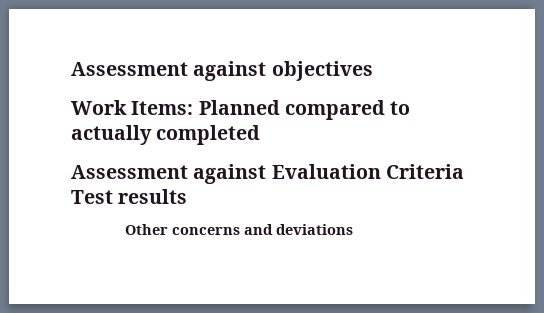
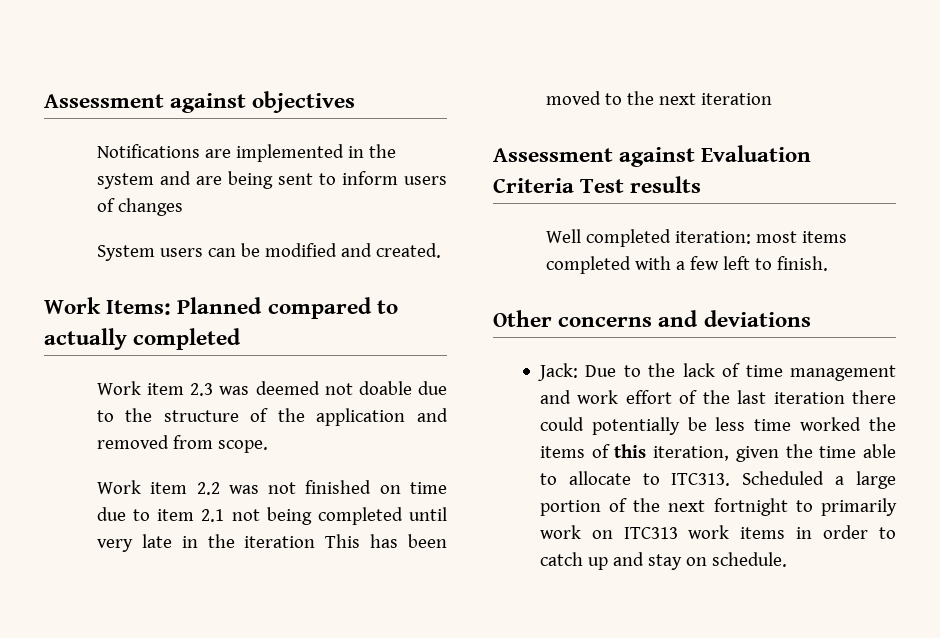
(373, 71) none -> [96,144,396,162] [96,171,447,189] [96,198,183,216] [96,243,441,261] // Notifications are implemented in the system and are being sent to inform users of changes // System users can be modified and created.
(261, 135) none -> [96,381,448,396] [96,408,448,426] [96,435,268,453] [96,480,447,495] [96,507,448,525] [96,534,448,552] [545,91,772,105] // Work item 2.3 was deemed not doable due to the structure of the application and removed from scope. // Work item 2.2 was not finished on time due to item 2.1 not being completed until very late in the iteration This has been moved to the next iteration
[124,224,353,235] Other concerns and deviations -> [545,229,847,247] [545,256,828,274] [493,310,811,327] [537,363,896,381] [539,390,896,404] [539,417,896,435] [539,444,897,462] [539,471,896,489] [539,498,897,516] [539,525,896,539] [539,552,787,570] Well completed iteration: most items completed with a few left to finish. // Other concerns and deviations // Jack: Due to the lack of time management and work effort of the last iteration there could potentially be less time worked the items of this iteration, given the time able to allocate to ITC313. Scheduled a large portion of the next fortnight to primarily work on ITC313 work items in order to catch up and stay on schedule.

